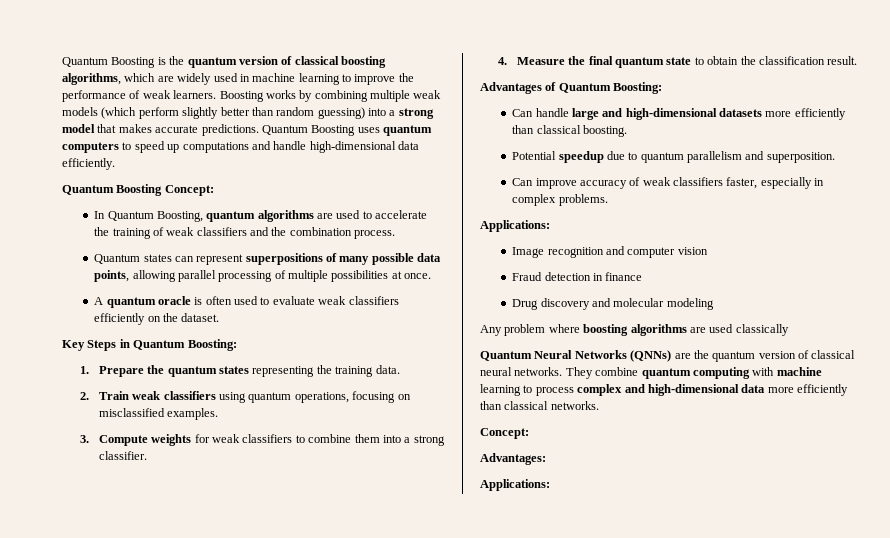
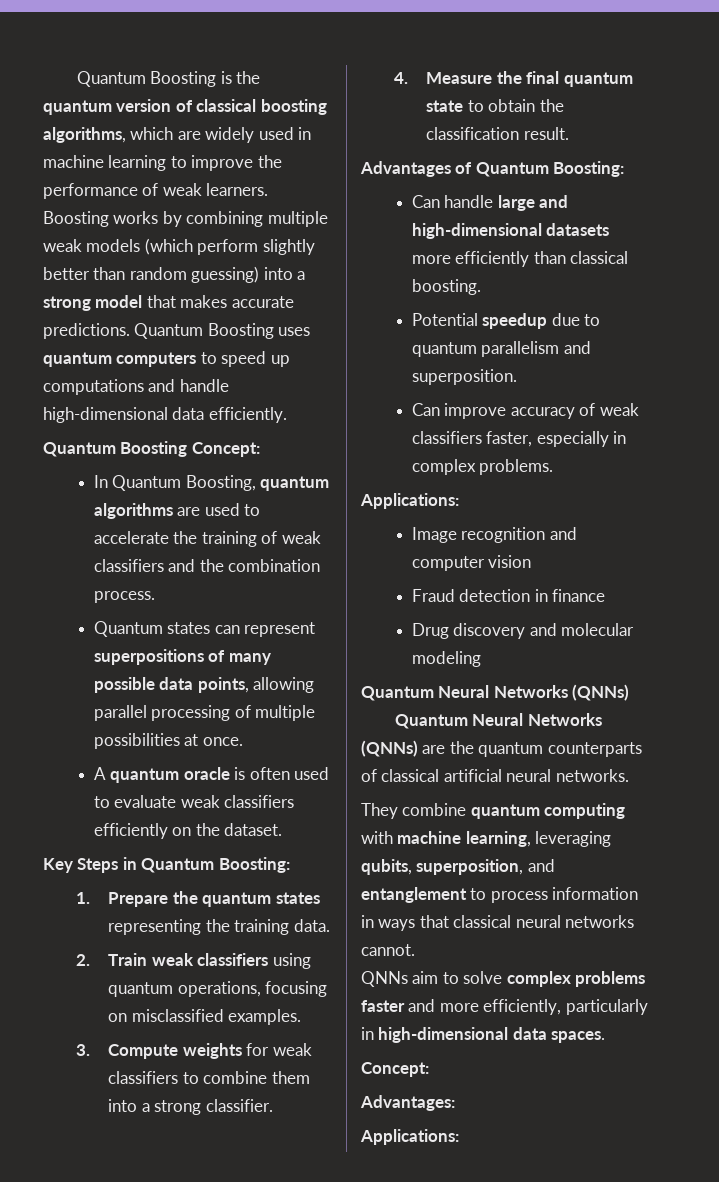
[480,324,789,336] Any problem where boosting algorithms are used classically -> [361,684,630,701] Quantum Neural Networks (QNNs)
[758,350,856,359] version of classical -> [547,742,642,757] [361,769,502,782] counterparts of classical artificial
(563, 371) none -> (629, 775) //
[480,384,848,396] [480,401,599,410] learning to process complex and high-dimensional data more efficiently than classical networks. -> [465,831,612,847] [361,859,555,875] [361,887,639,903] [361,915,635,931] [361,944,415,956] [361,971,646,987] [361,999,648,1015] [361,1027,606,1043] learning, leveraging qubits, superposition, and entanglement to process information in ways that classical neural networks cannot. // QNNs aim to solve complex problems faster and more efficiently, particularly in high-dimensional data spaces.

